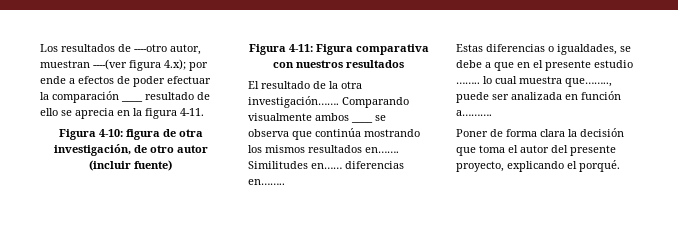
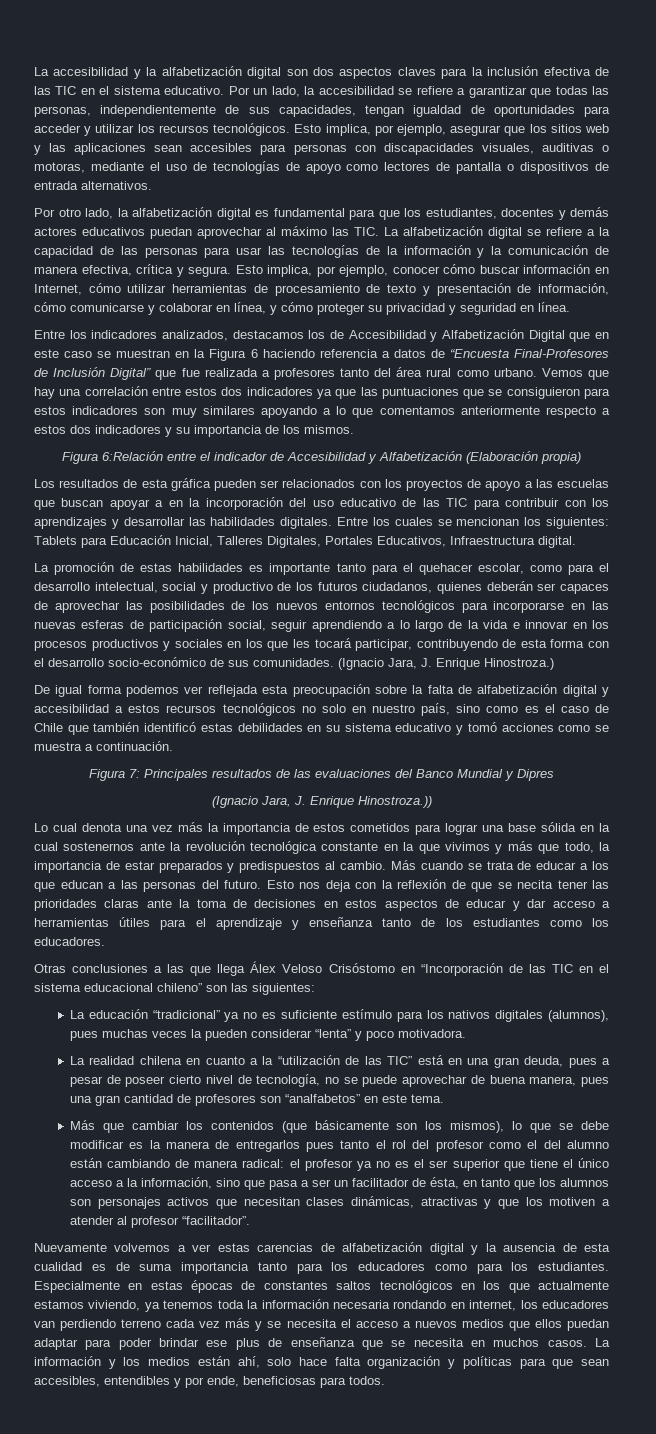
[40,44,201,55] [40,59,208,71] [40,76,211,87] [40,91,143,103] [145,92,210,100] [40,108,204,119] [58,129,203,140] [53,144,208,156] [89,160,172,171] [248,44,429,55] [273,60,404,68] [248,81,362,89] [248,96,409,108] [248,113,349,121] [351,121,373,123] [375,115,386,121] [248,128,420,140] [248,145,399,153] [248,161,404,169] [248,179,285,185] [456,44,631,55] [456,60,633,71] [456,76,612,87] [456,91,621,103] [456,110,492,116] [456,128,624,137] [456,145,616,156] [456,160,620,172] Los resultados de ----otro autor, muestran ----(ver figura 4.x); por ende a efectos de poder efectuar la comparación ____ resultado de ello se aprecia en la figura 4-11. // Figura 4-10: figura de otra investigación, de otro autor (incluir fuente) // Figura 4-11: Figura comparativa con nuestros resultados // El resultado de la otra investigación……. Comparando visualmente ambos ____ se observa que continúa mostrando los mismos resultados en……. Similitudes en…… diferencias en…….. // Estas diferencias o igualdades, se debe a que en el presente estudio …….. lo cual muestra que…….., puede ser analizada en función a………. // Poner de forma clara la decisión que toma el autor del presente proyecto, explicando el porqué. -> [34,66,610,79] [34,86,610,98] [34,105,610,117] [34,123,609,136] [34,143,609,155] [34,161,610,174] [34,181,152,190] [34,207,609,220] [34,226,610,239] [34,245,609,258] [34,264,610,277] [34,283,610,296] [34,302,570,315] [34,329,609,342] [34,349,609,361] [34,367,609,380] [34,386,610,399] [34,406,610,418] [34,425,354,437] [62,451,581,464] [34,478,609,491] [34,497,609,510] [34,517,609,529] [34,535,576,548] [34,562,609,575] [34,581,609,594] [34,600,609,613] [34,619,609,632] [34,638,609,651] [34,657,554,670] [34,684,609,697] [34,703,609,716] [34,722,609,735] [34,741,173,751] [89,769,554,781] [211,796,432,808] [34,822,610,835] [34,841,610,854] [34,860,610,873] [34,879,609,892] [34,899,610,911] [34,917,609,930] [34,937,105,946] [34,961,610,976] [34,983,315,995] [69,1009,609,1022] [69,1029,466,1041] [69,1055,610,1068] [69,1074,609,1087] [69,1094,444,1106] [69,1120,609,1133] [69,1140,609,1152] [69,1158,609,1171] [69,1177,609,1190] [69,1196,610,1209] [69,1216,250,1228] [34,1242,610,1255] [34,1262,609,1274] [34,1280,610,1293] [34,1299,610,1312] [34,1318,609,1331] [34,1337,610,1350] [34,1356,609,1369] [34,1376,385,1388] La accesibilidad y la alfabetización digital son dos aspectos claves para la inclusión efectiva de las TIC en el sistema educativo. Por un lado, la accesibilidad se refiere a garantizar que todas las personas, independientemente de sus capacidades, tengan igualdad de oportunidades para acceder y utilizar los recursos tecnológicos. Esto implica, por ejemplo, asegurar que los sitios web y las aplicaciones sean accesibles para personas con discapacidades visuales, auditivas o motoras, mediante el uso de tecnologías de apoyo como lectores de pantalla o dispositivos de entrada alternativos. // Por otro lado, la alfabetización digital es fundamental para que los estudiantes, docentes y demás actores educativos puedan aprovechar al máximo las TIC. La alfabetización digital se refiere a la capacidad de las personas para usar las tecnologías de la información y la comunicación de manera efectiva, crítica y segura. Esto implica, por ejemplo, conocer cómo buscar información en Internet, cómo utilizar herramientas de procesamiento de texto y presentación de información, cómo comunicarse y colaborar en línea, y cómo proteger su privacidad y seguridad en línea. // Entre los indicadores analizados, destacamos los de Accesibilidad y Alfabetización Digital que en este caso se muestran en la Figura 6 haciendo referencia a datos de “Encuesta Final-Profesores de Inclusión Digital” que fue realizada a profesores tanto del área rural como urbano. Vemos que hay una correlación entre estos dos indicadores ya que las puntuaciones que se consiguieron para estos indicadores son muy similares apoyando a lo que comentamos anteriormente respecto a estos dos indicadores y su importancia de los mismos. // Figura 6:Relación entre el indicador de Accesibilidad y Alfabetización (Elaboración propia) // Los resultados de esta gráfica pueden ser relacionados con los proyectos de apoyo a las escuelas que buscan apoyar a en la incorporación del uso educativo de las TIC para contribuir con los aprendizajes y desarrollar las habilidades digitales. Entre los cuales se mencionan los siguientes: Tablets para Educación Inicial, Talleres Digitales, Portales Educativos, Infraestructura digital. // La promoción de estas habilidades es importante tanto para el quehacer escolar, como para el desarrollo intelectual, social y productivo de los futuros ciudadanos, quienes deberán ser capaces de aprovechar las posibilidades de los nuevos entornos tecnológicos para incorporarse en las nuevas esferas de participación social, seguir aprendiendo a lo largo de la vida e innovar en los procesos productivos y sociales en los que les tocará participar, contribuyendo de esta forma con el desarrollo socio-económico de sus comunidades. (Ignacio Jara, J. Enrique Hinostroza.) // De igual forma podemos ver reflejada esta preocupación sobre la falta de alfabetización digital y accesibilidad a estos recursos tecnológicos no solo en nuestro país, sino como es el caso de Chile que también identificó estas debilidades en su sistema educativo y tomó acciones como se muestra a continuación. // Figura 7: Principales resultados de las evaluaciones del Banco Mundial y Dipres // (Ignacio Jara, J. Enrique Hinostroza.)) // Lo cual denota una vez más la importancia de estos cometidos para lograr una base sólida en la cual sostenernos ante la revolución tecnológica constante en la que vivimos y más que todo, la importancia de estar preparados y predispuestos al cambio. Más cuando se trata de educar a los que educan a las personas del futuro. Esto nos deja con la reflexión de que se necita tener las prioridades claras ante la toma de decisiones en estos aspectos de educar y dar acceso a herramientas útiles para el aprendizaje y enseñanza tanto de los estudiantes como los educadores. // Otras conclusiones a las que llega Álex Veloso Crisóstomo en “Incorporación de las TIC en el sistema educacional chileno” son las siguientes: // La educación “tradicional” ya no es suficiente estímulo para los nativos digitales (alumnos), pues muchas veces la pueden considerar “lenta” y poco motivadora. // La realidad chilena en cuanto a la “utilización de las TIC” está en una gran deuda, pues a pesar de poseer cierto nivel de tecnología, no se puede aprovechar de buena manera, pues una gran cantidad de profesores son “analfabetos” en este tema. // Más que cambiar los contenidos (que básicamente son los mismos), lo que se debe modificar es la manera de entregarlos pues tanto el rol del profesor como el del alumno están cambiando de manera radical: el profesor ya no es el ser superior que tiene el único acceso a la información, sino que pasa a ser un facilitador de ésta, en tanto que los alumnos son personajes activos que necesitan clases dinámicas, atractivas y que los motiven a atender al profesor “facilitador”. // Nuevamente volvemos a ver estas carencias de alfabetización digital y la ausencia de esta cualidad es de suma importancia tanto para los educadores como para los estudiantes. Especialmente en estas épocas de constantes saltos tecnológicos en los que actualmente estamos viviendo, ya tenemos toda la información necesaria rondando en internet, los educadores van perdiendo terreno cada vez más y se necesita el acceso a nuevos medios que ellos puedan adaptar para poder brindar ese plus de enseñanza que se necesita en muchos casos. La información y los medios están ahí, solo hace falta organización y políticas para que sean accesibles, entendibles y por ende, beneficiosas para todos.

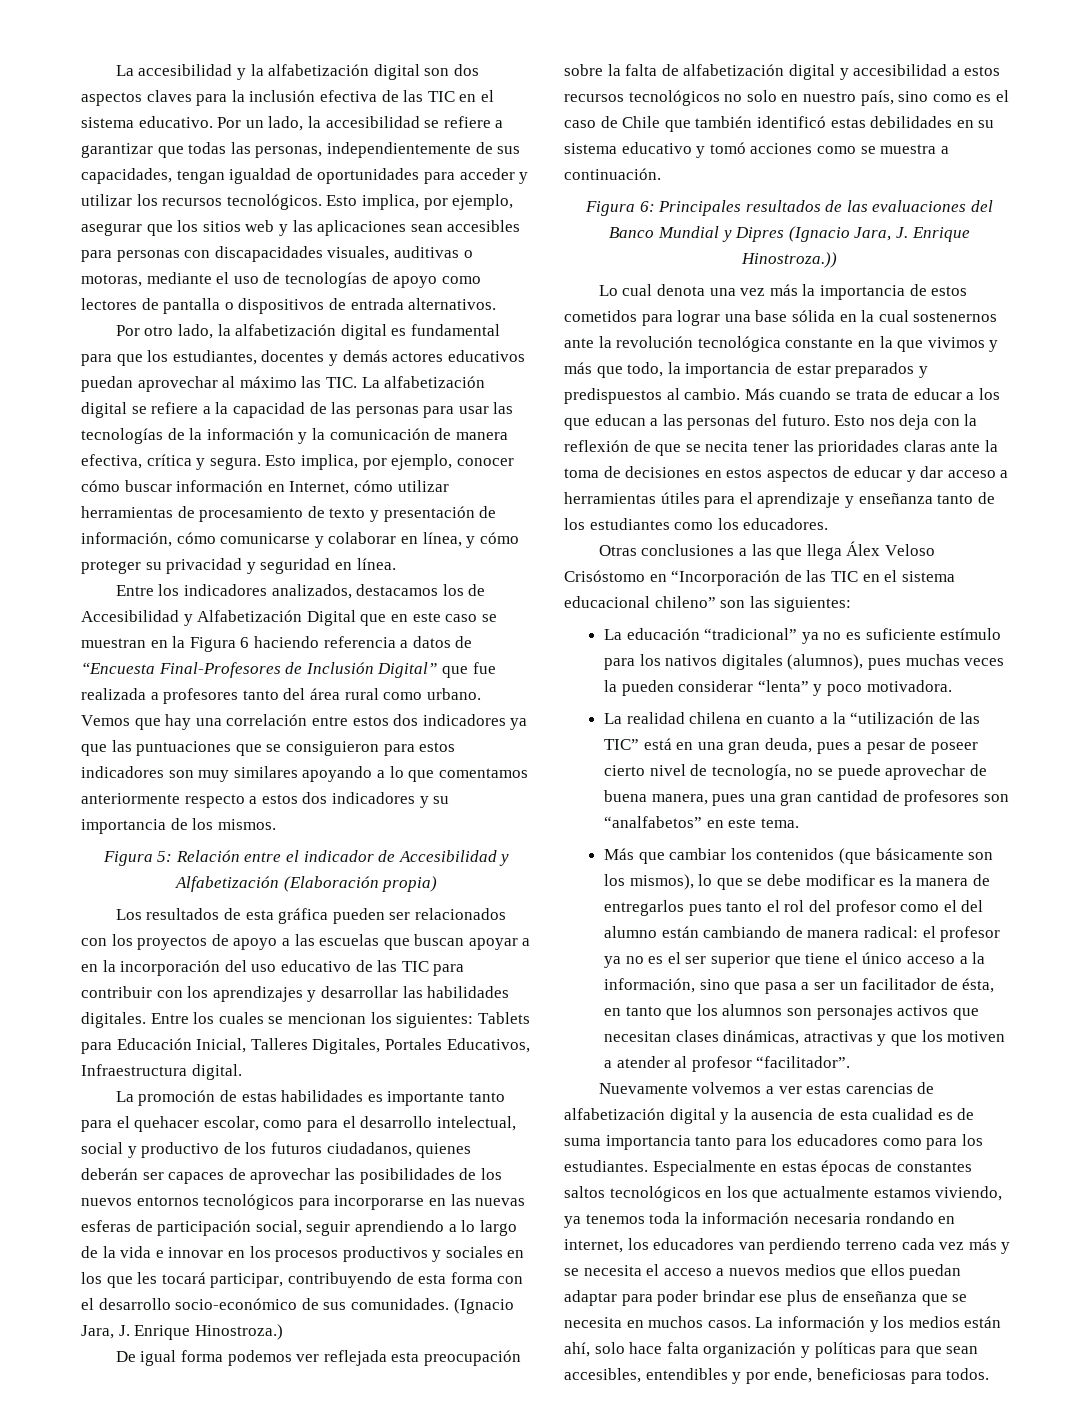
[102,451,163,461] 6:Relación -> [157,850,240,862] 5: Relación
[129,769,140,778] 7: -> [639,201,655,212] 6:
(554, 775) // -> (785, 234) none

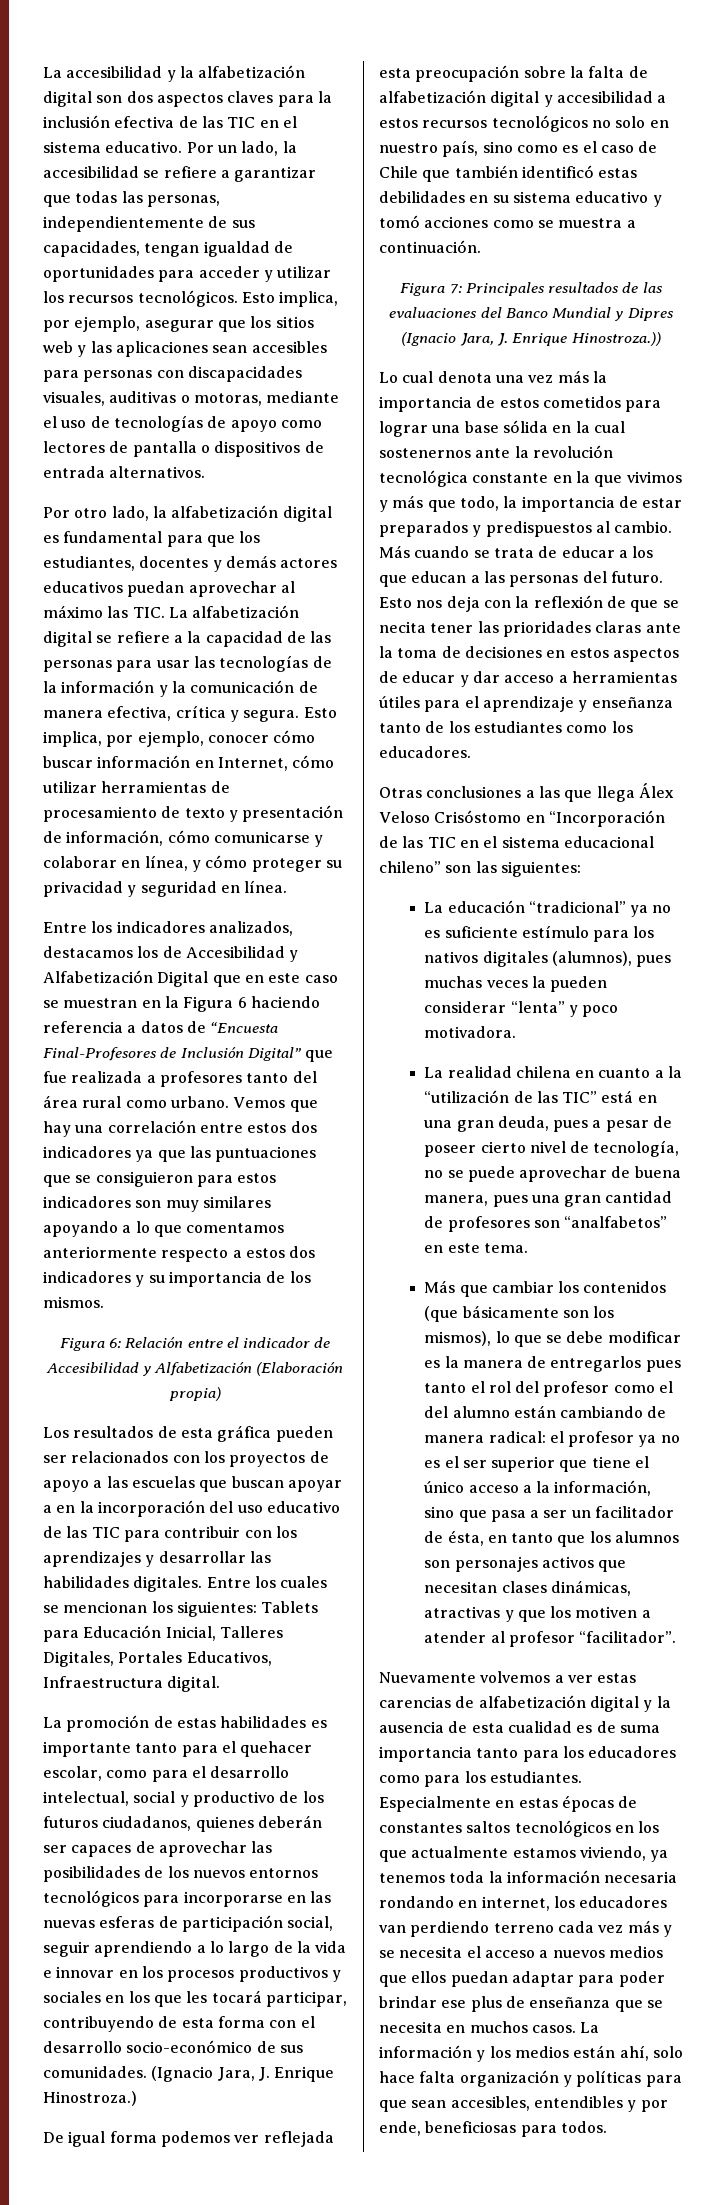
[157,851,173,862] 5: -> [108,1338,121,1348] 6:
[639,201,655,212] 6: -> [449,284,462,294] 7:

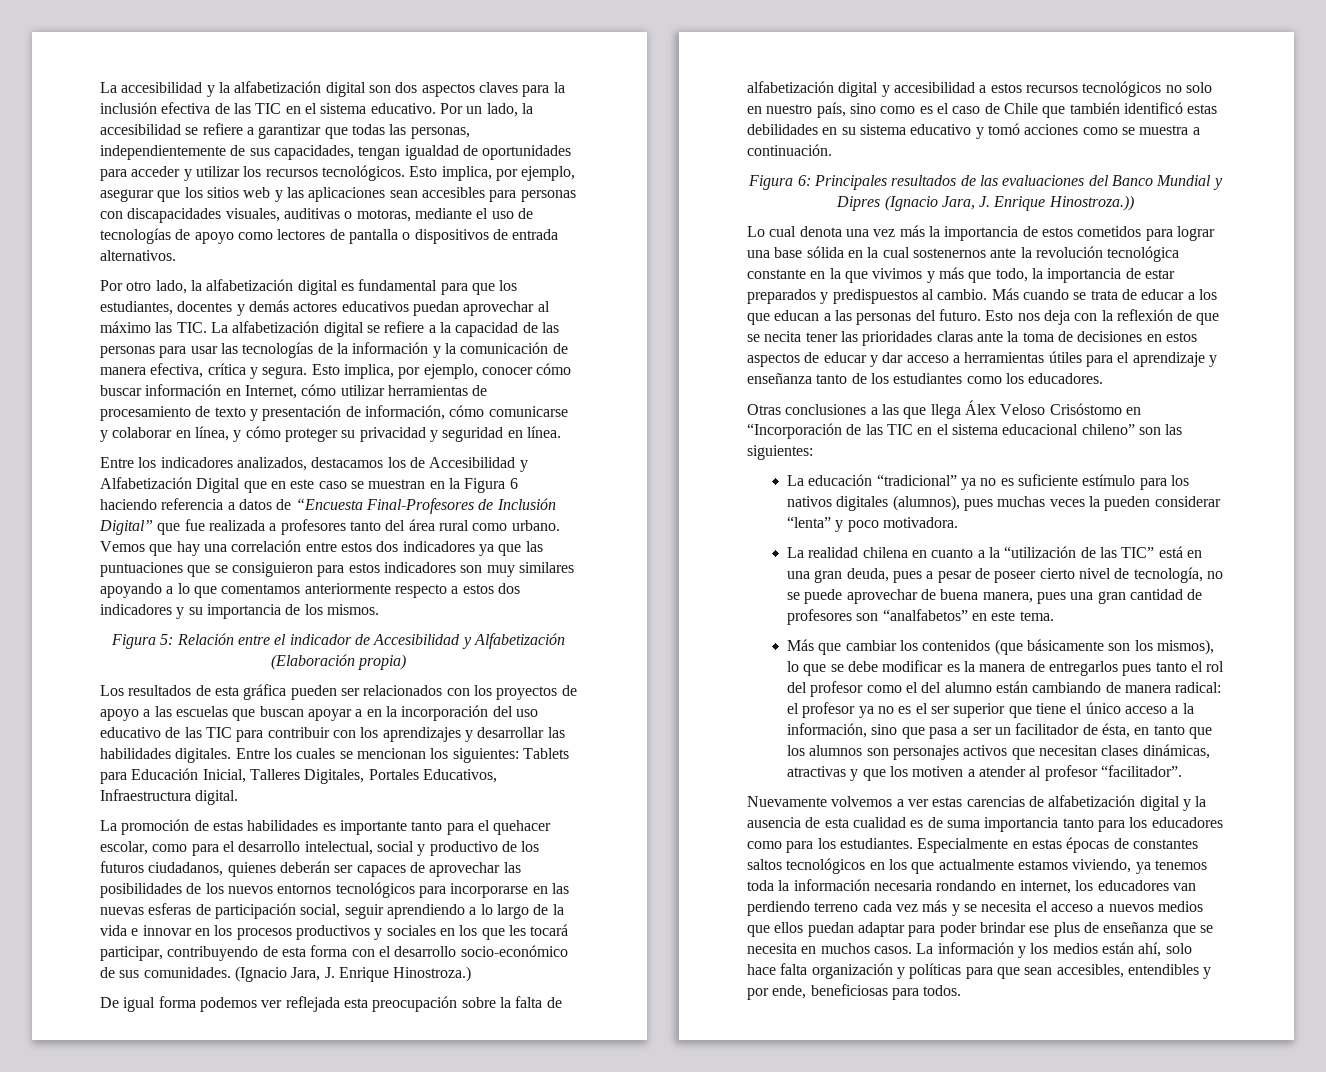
[108,1338,121,1348] 6: -> [160,634,174,645] 5:
[449,284,462,294] 7: -> [797,175,811,186] 6:

